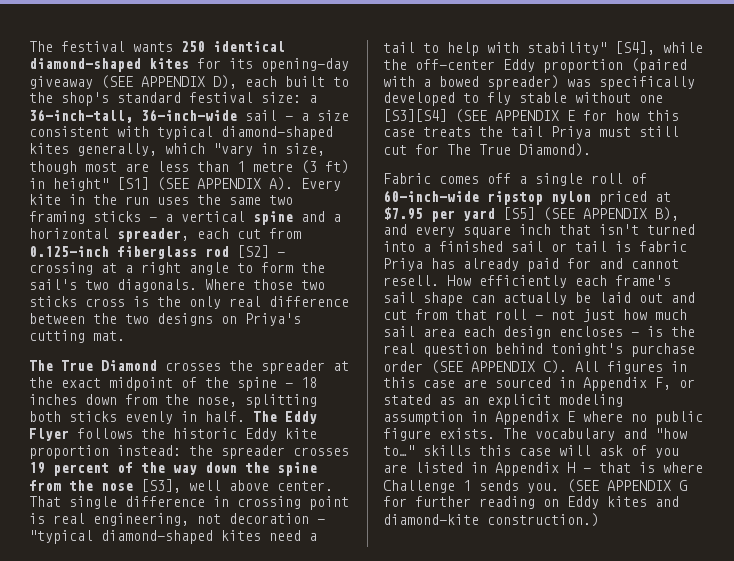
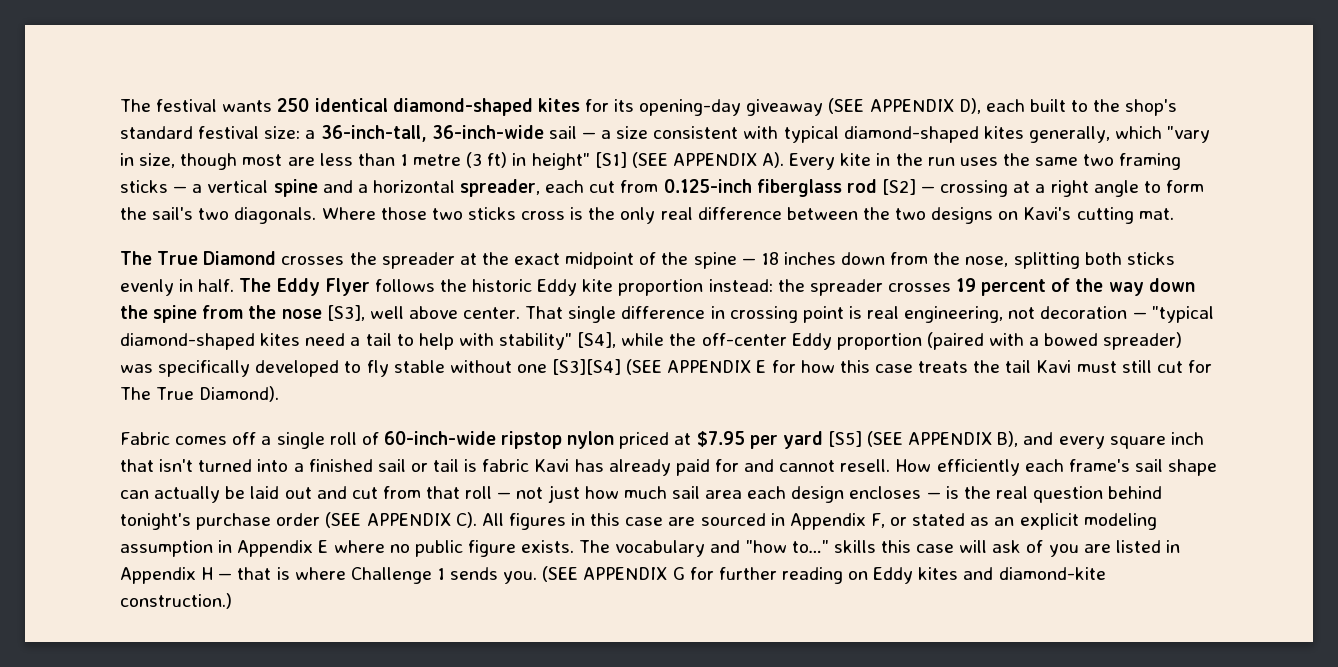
[245,313,301,326] Priya's -> [1023,207,1072,220] Kavi's
[551,126,591,139] Priya -> [1036,360,1072,373] Kavi
[383,258,423,271] Priya -> [534,459,570,472] Kavi

